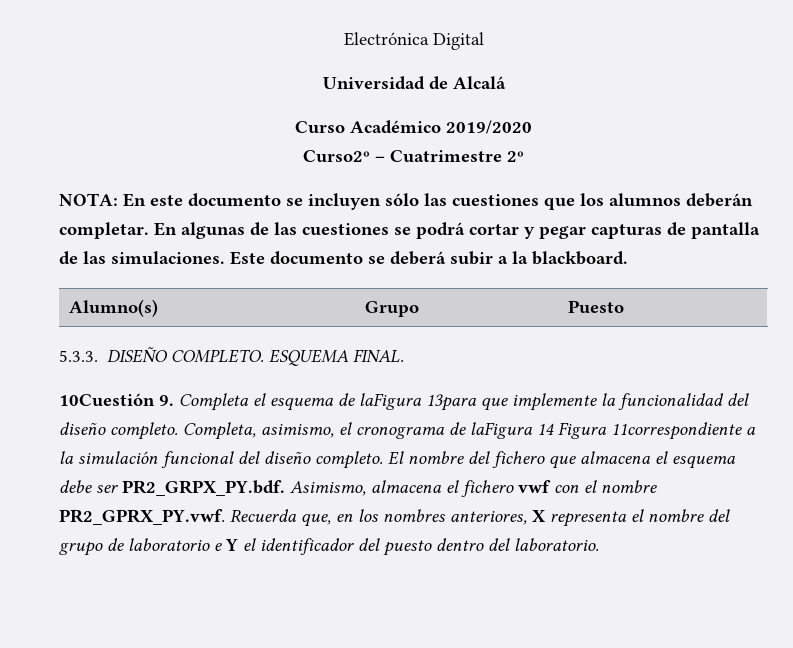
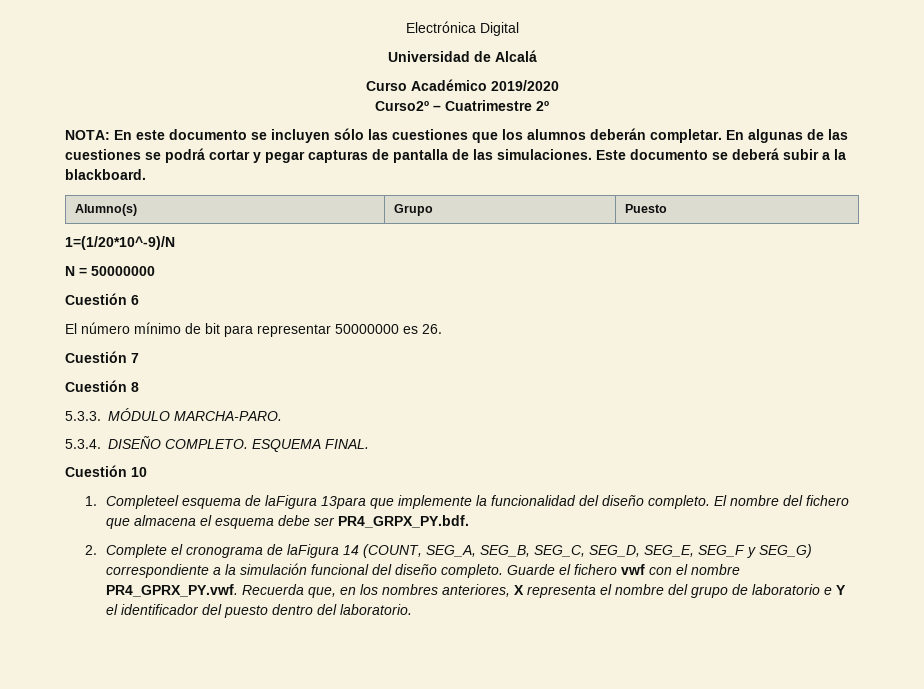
[59,350,98,362] 5.3.3. -> [65,236,175,250] [65,266,155,276] [65,293,139,305] [65,322,442,337] [65,351,139,363] [65,380,139,392] [65,408,282,421] [65,439,101,449] 1=(1/20*10^-9)/N // N = 50000000 // Cuestión 6 // El número mínimo de bit para representar 50000000 es 26. // Cuestión 7 // Cuestión 8 // 5.3.3. MÓDULO MARCHA-PARO. // 5.3.4.
[59,393,266,411] 10Cuestión 9. Completa el -> [65,465,147,477] [85,495,179,509] Cuestión 10 // 1. Completeel
[183,422,756,440] [59,451,383,469] Completa, asimismo, el cronograma de laFigura 14 Figura 11correspondiente a la simulación funcional del diseño completo. -> (710, 502) none
[122,480,442,496] PR2_GRPX_PY.bdf. Asimismo, almacena -> [337,515,469,528] [85,544,812,558] [105,563,555,578] PR4_GRPX_PY.bdf. // 2. Complete el cronograma de laFigura 14 (COUNT, SEG_A, SEG_B, SEG_C, SEG_D, SEG_E, SEG_F y SEG_G) correspondiente a la simulación funcional del diseño completo. Guarde
[59,509,225,525] PR2_GPRX_PY.vwf. -> [105,584,238,597] PR4_GPRX_PY.vwf.

